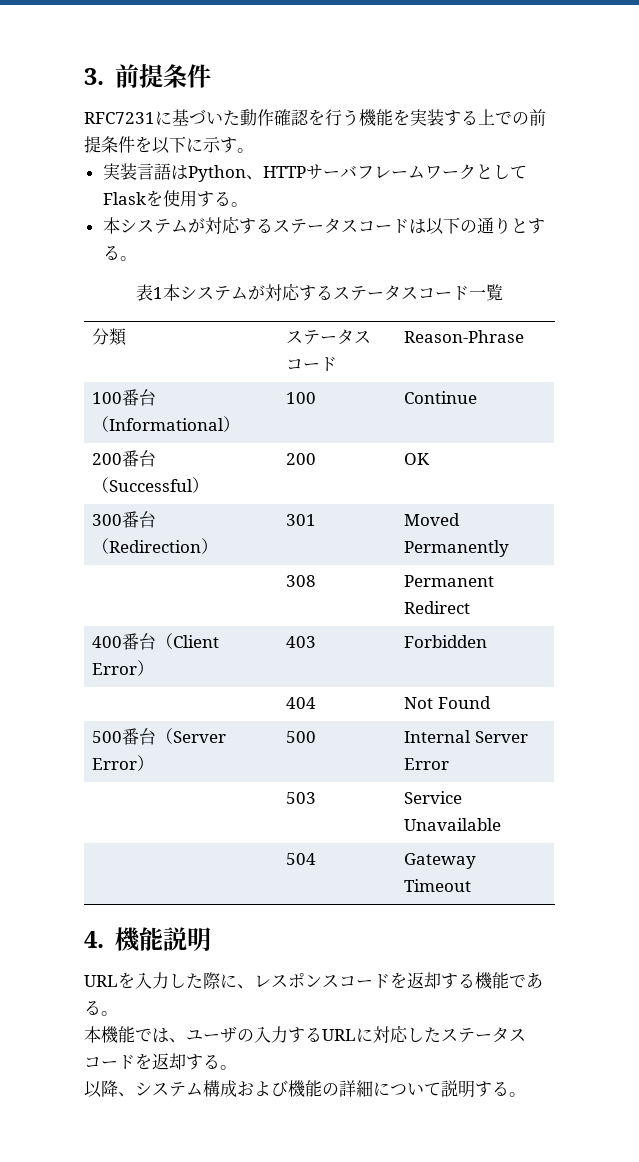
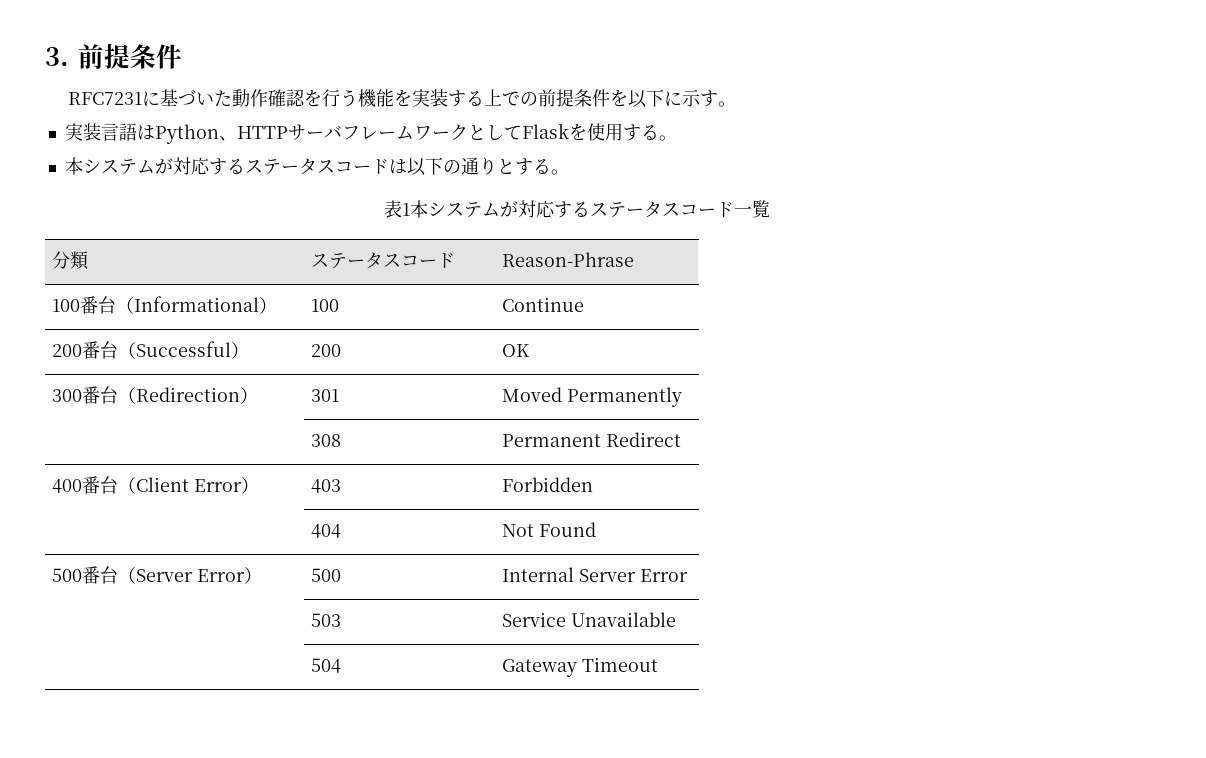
[84,927,211,952] [84,972,543,989] [84,1000,118,1016] [84,1026,526,1043] [84,1053,237,1070] [84,1080,526,1098] // 4.機能説明 // URLを入力した際に、レスポンスコードを返却する機能である。 // 本機能では、ユーザの入力するURLに対応したステータスコードを返却する。 // 以降、システム構成および機能の詳細について説明する。 -> (659, 664) none

